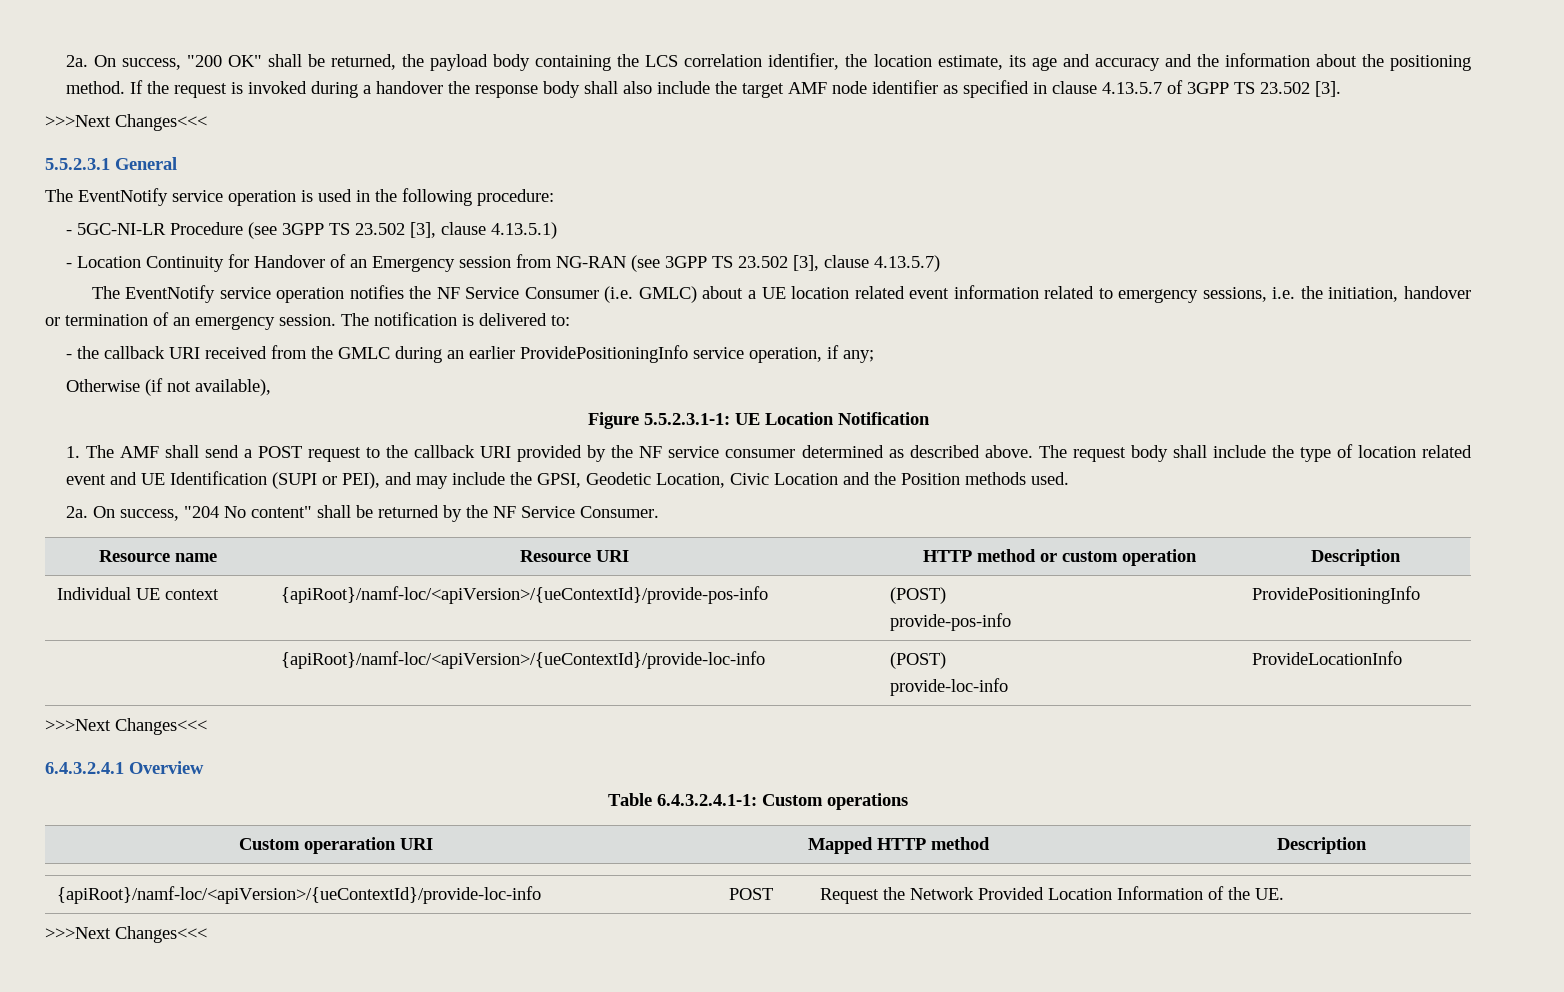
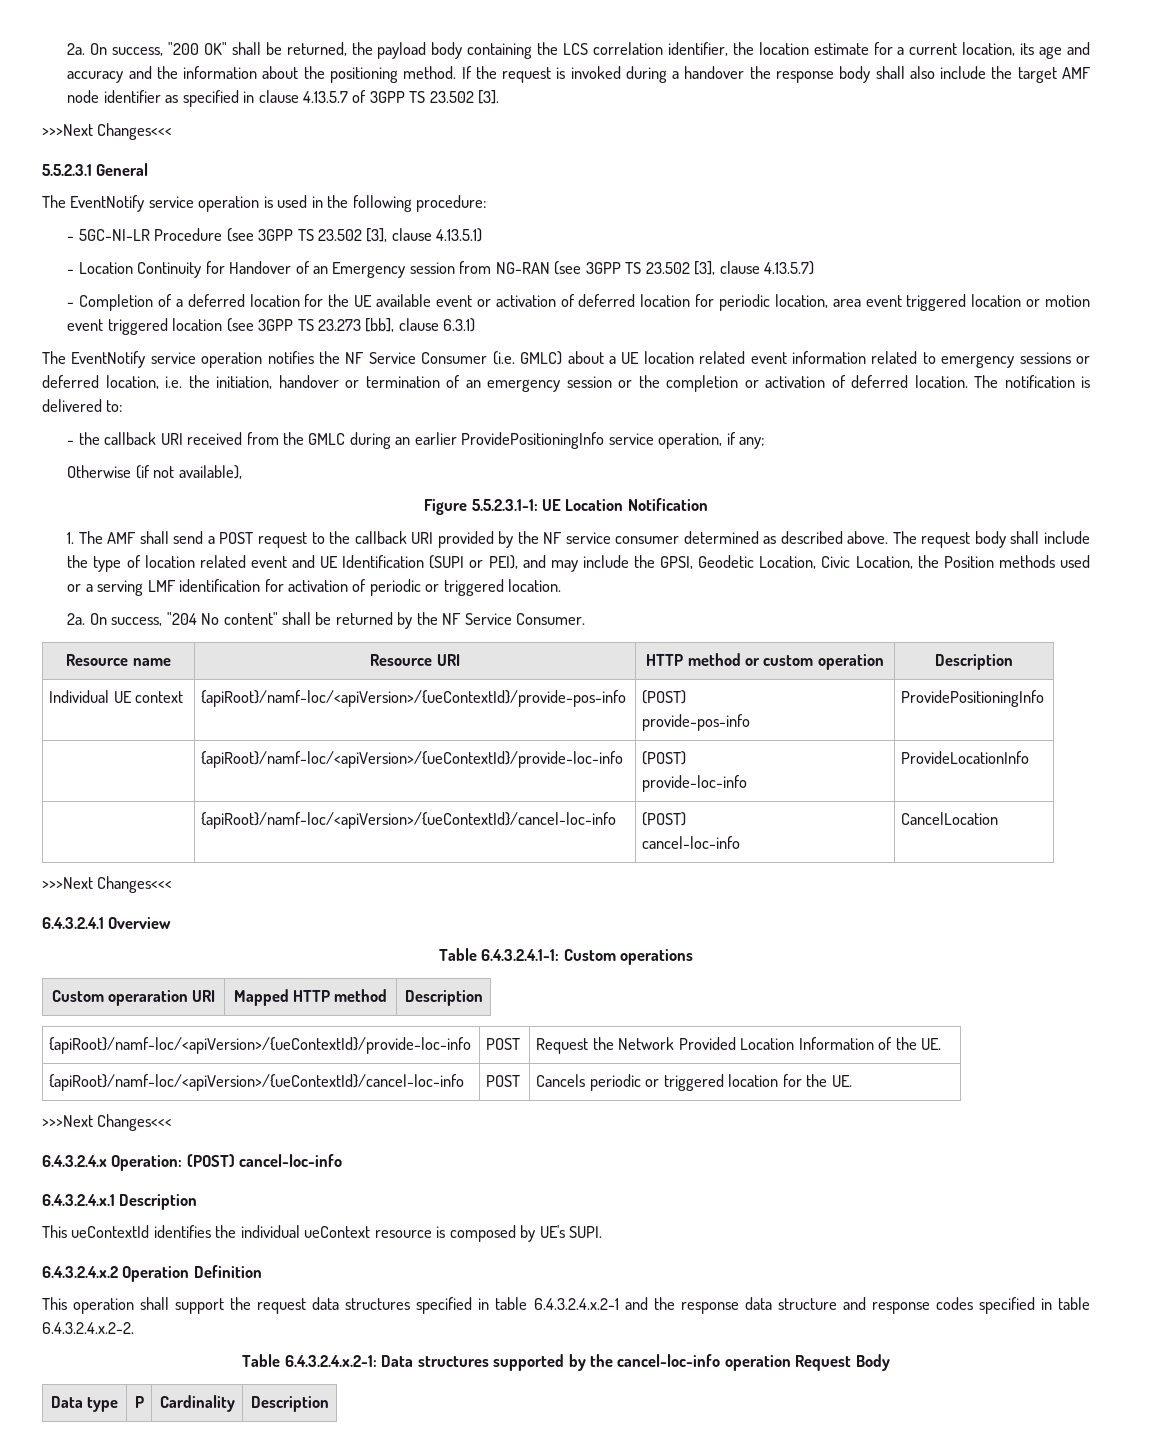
[937,55,1003,70] estimate, -> [813,42,1016,56] estimate for a current location,
(940, 263) none -> [67,294,1090,311] [67,318,476,335] // - Completion of a deferred location for the UE available event or activation of deferred location for periodic location, area event triggered location or motion event triggered location (see 3GPP TS 23.273 [bb], clause 6.3.1)
[1202,287,1267,302] sessions, -> [1019,352,1090,364] [42,375,159,389] sessions or deferred location,
[279,314,336,326] session. -> [566,375,968,392] session or the completion or activation of deferred location.
[773,472,870,485] Location and -> [855,556,913,569] Location,
[1030,472,1069,485] used. -> [1059,555,1090,568] [67,579,562,596] used or a serving LMF identification for activation of periodic or triggered location.
(1402, 658) none -> [201,812,617,829] [642,812,687,826] [642,836,741,849] [901,812,999,825] // | {apiRoot}/namf-loc/<apiVersion>/{ueContextId}/cancel-loc-info | (POST) // cancel-loc-info | CancelLocation
[45,926,207,943] // >>>Next Changes<<< -> [49,1074,465,1091] [486,1075,521,1087] [536,1074,852,1091] [42,1114,173,1131] [42,1154,343,1171] [42,1194,198,1210] [42,1225,603,1242] [42,1265,262,1282] [42,1297,1090,1314] [42,1322,134,1334] [242,1354,890,1371] [50,1396,119,1412] [134,1396,144,1408] [159,1395,235,1412] [250,1396,329,1412] // {apiRoot}/namf-loc/<apiVersion>/{ueContextId}/cancel-loc-info | POST | Cancels periodic or triggered location for the UE. // >>>Next Changes<<< // 6.4.3.2.4.x Operation: (POST) cancel-loc-info // 6.4.3.2.4.x.1 Description // This ueContextId identifies the individual ueContext resource is composed by UE's SUPI. // 6.4.3.2.4.x.2 Operation Definition // This operation shall support the request data structures specified in table 6.4.3.2.4.x.2-1 and the response data structure and response codes specified in table 6.4.3.2.4.x.2-2. // Table 6.4.3.2.4.x.2-1: Data structures supported by the cancel-loc-info operation Request Body // Data type | P | Cardinality | Description

